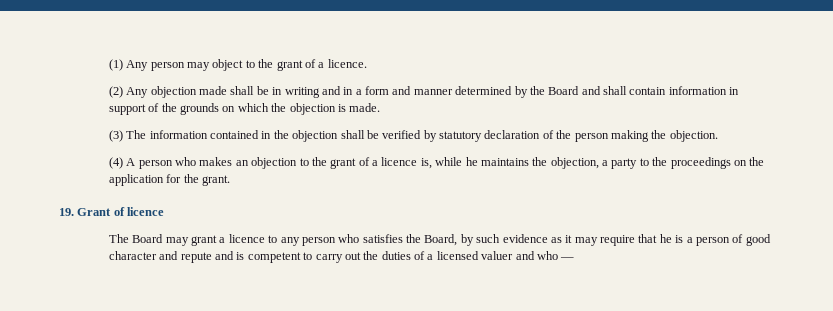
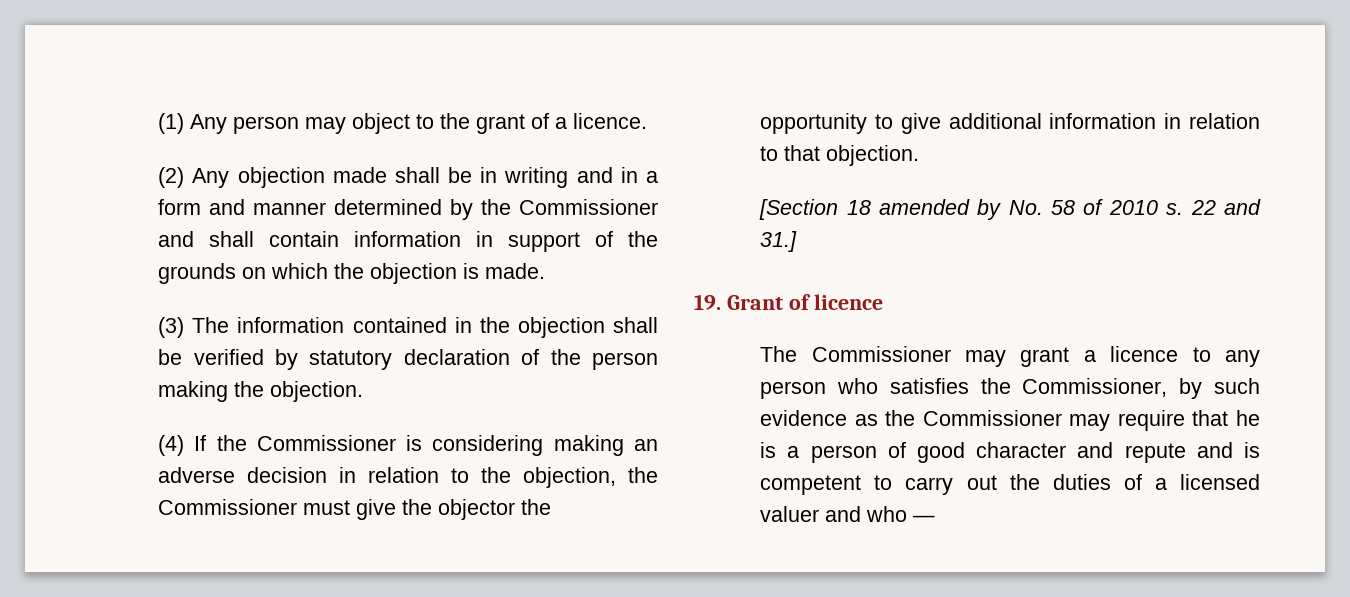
[548,86,580,95] Board -> [519,199,658,215] Commissioner
[126,157,765,169] [108,174,231,186] A person who makes an objection to the grant of a licence is, while he maintains the objection, a party to the proceedings on the application for the grant. -> [194,435,659,456] [158,467,659,488] [158,499,552,520] [760,113,1260,134] [760,145,920,166] [759,199,1261,220] [760,231,798,252] If the Commissioner is considering making an adverse decision in relation to the objection, the Commissioner must give the objector the opportunity to give additional information in relation to that objection. // [Section 18 amended by No. 58 of 2010 s. 22 and 31.]
[132,234,164,243] Board -> [811,346,951,362] Commissioner
[424,234,458,246] Board, -> [1022,378,1168,397] Commissioner,
[565,235,573,243] it -> [885,410,1062,426] the Commissioner

